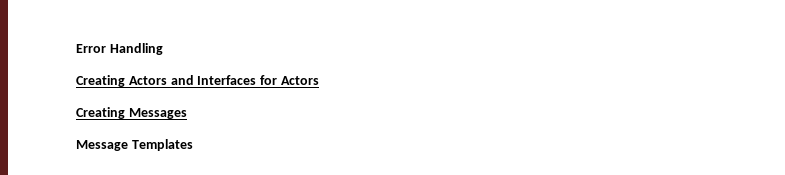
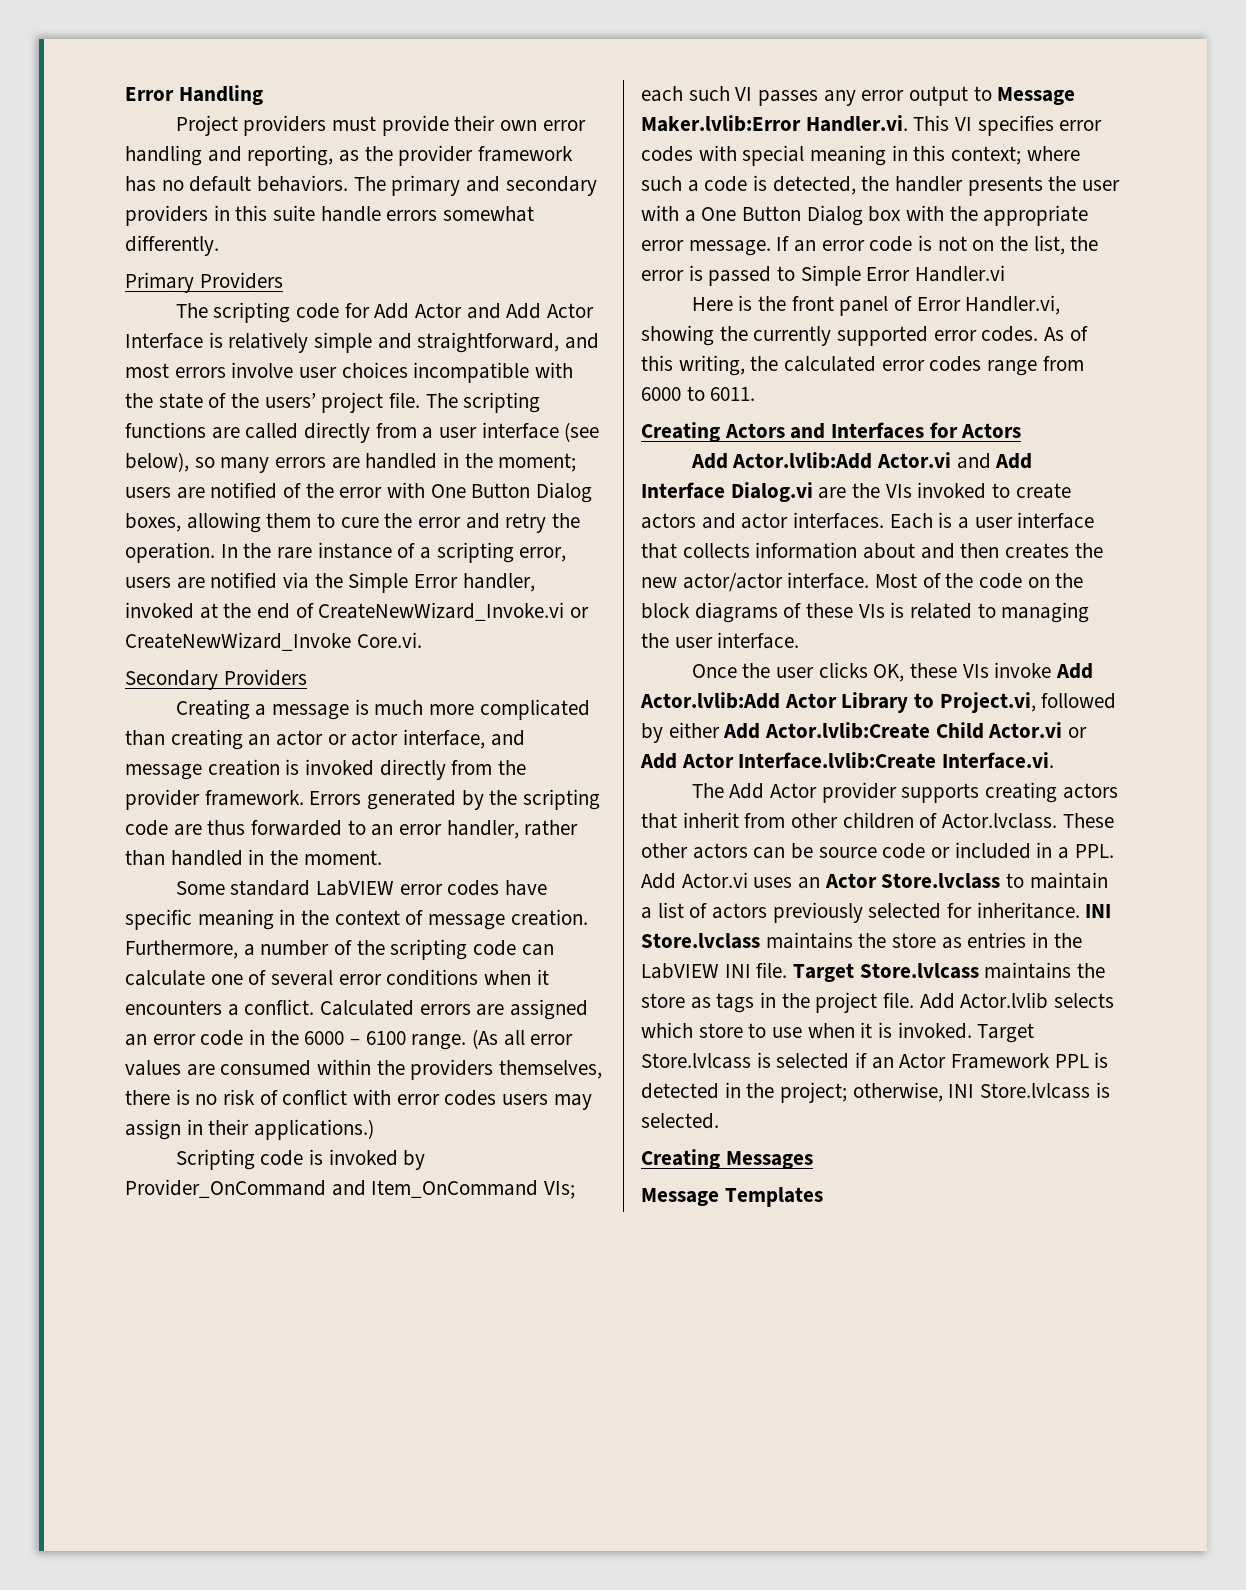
(163, 49) none -> [175,115,586,136] [125,145,574,166] [125,175,597,196] [125,205,535,226] [125,235,219,256] [125,272,283,293] [175,302,595,323] [125,332,600,353] [125,362,574,383] [125,392,541,413] [125,422,600,443] [125,452,577,473] [125,482,593,503] [125,512,581,533] [125,542,567,563] [125,572,535,593] [125,602,590,621] [125,632,422,651] [125,669,307,690] [175,699,590,720] [125,729,525,750] [125,759,527,780] [125,789,601,810] [125,820,579,839] [125,849,382,866] [175,880,547,896] [125,909,588,930] [125,939,554,960] [125,969,549,986] [125,999,589,1020] [125,1029,574,1050] [125,1059,603,1080] [125,1089,592,1110] [125,1119,375,1140] [175,1149,426,1170] [125,1179,576,1199] [641,86,1076,106] [641,115,1103,136] [641,145,1080,166] [641,175,1121,196] [641,205,1089,226] [641,235,1099,256] [641,265,1006,286] [691,295,1061,316] [641,325,1088,346] [641,355,1084,376] [641,386,756,401] // Project providers must provide their own error handling and reporting, as the provider framework has no default behaviors. The primary and secondary providers in this suite handle errors somewhat differently. // Primary Providers // The scripting code for Add Actor and Add Actor Interface is relatively simple and straightforward, and most errors involve user choices incompatible with the state of the users’ project file. The scripting functions are called directly from a user interface (see below), so many errors are handled in the moment; users are notified of the error with One Button Dialog boxes, allowing them to cure the error and retry the operation. In the rare instance of a scripting error, users are notified via the Simple Error handler, invoked at the end of CreateNewWizard_Invoke.vi or CreateNewWizard_Invoke Core.vi. // Secondary Providers // Creating a message is much more complicated than creating an actor or actor interface, and message creation is invoked directly from the provider framework. Errors generated by the scripting code are thus forwarded to an error handler, rather than handled in the moment. // Some standard LabVIEW error codes have specific meaning in the context of message creation. Furthermore, a number of the scripting code can calculate one of several error conditions when it encounters a conflict. Calculated errors are assigned an error code in the 6000 – 6100 range. (As all error values are consumed within the providers themselves, there is no risk of conflict with error codes users may assign in their applications.) // Scripting code is invoked by Provider_OnCommand and Item_OnCommand VIs; each such VI passes any error output to Message Maker.lvlib:Error Handler.vi. This VI specifies error codes with special meaning in this context; where such a code is detected, the handler presents the user with a One Button Dialog box with the appropriate error message. If an error code is not on the list, the error is passed to Simple Error Handler.vi // Here is the front panel of Error Handler.vi, showing the currently supported error codes. As of this writing, the calculated error codes range from 6000 to 6011.
(319, 80) none -> [690,452,1033,469] [641,482,1071,502] [641,512,1095,529] [641,542,1103,559] [641,572,1084,592] [641,602,1090,623] [641,632,800,649] [691,662,1094,682] [640,692,1117,713] [641,722,1088,743] [640,752,1055,769] [691,782,1118,803] [641,812,1114,829] [641,842,1114,859] [641,872,1108,889] [641,902,1112,923] [641,932,1082,949] [641,962,1106,982] [641,992,1115,1013] [641,1022,1035,1043] [641,1052,1109,1069] [641,1082,1110,1103] [641,1113,719,1129] // Add Actor.lvlib:Add Actor.vi and Add Interface Dialog.vi are the VIs invoked to create actors and actor interfaces. Each is a user interface that collects information about and then creates the new actor/actor interface. Most of the code on the block diagrams of these VIs is related to managing the user interface. // Once the user clicks OK, these VIs invoke Add Actor.lvlib:Add Actor Library to Project.vi, followed by either Add Actor.lvlib:Create Child Actor.vi or Add Actor Interface.lvlib:Create Interface.vi. // The Add Actor provider supports creating actors that inherit from other children of Actor.lvclass. These other actors can be source code or included in a PPL. Add Actor.vi uses an Actor Store.lvclass to maintain a list of actors previously selected for inheritance. INI Store.lvclass maintains the store as entries in the LabVIEW INI file. Target Store.lvlcass maintains the store as tags in the project file. Add Actor.lvlib selects which store to use when it is invoked. Target Store.lvlcass is selected if an Actor Framework PPL is detected in the project; otherwise, INI Store.lvlcass is selected.

